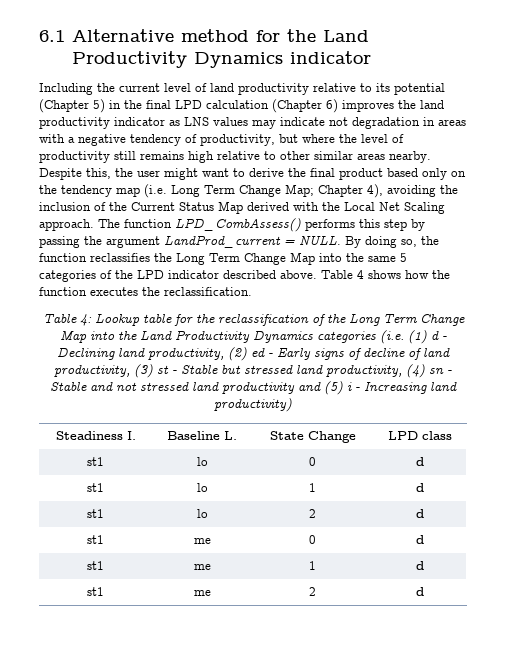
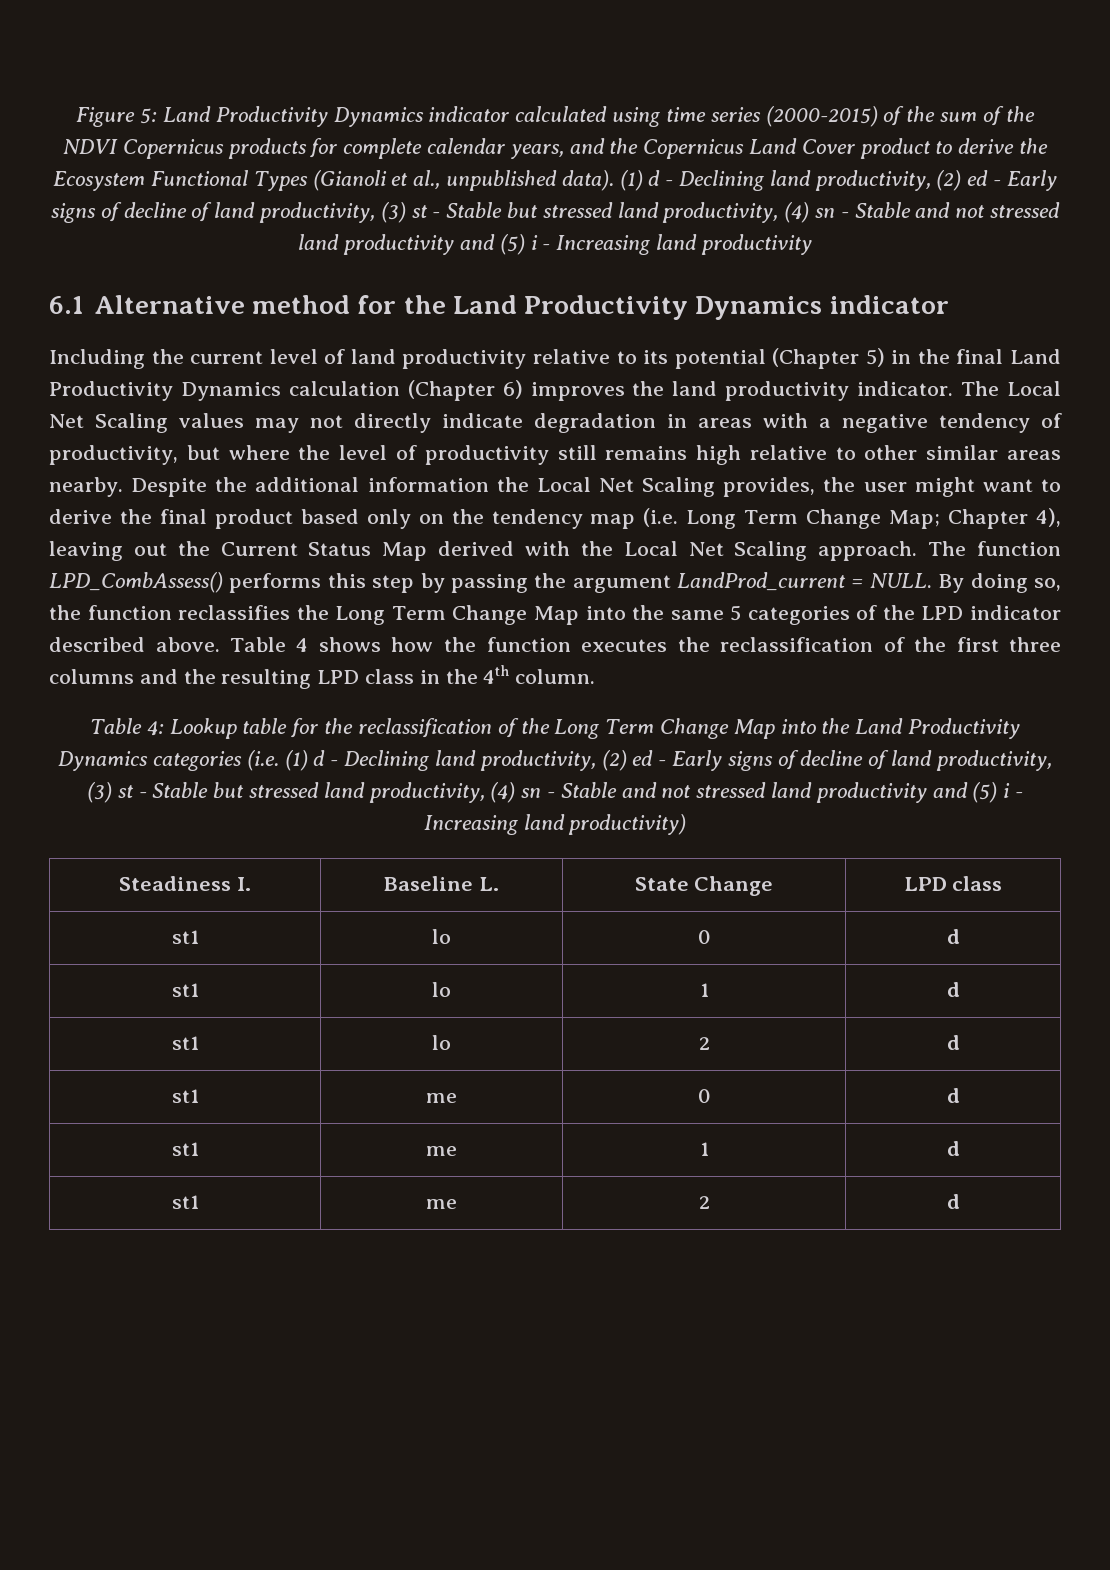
(39, 36) none -> [76,106,1035,127] [62,138,1049,159] [53,170,1057,191] [50,202,1061,223] [298,234,812,255] Figure 5: Land Productivity Dynamics indicator calculated using time series (2000-2015) of the sum of the NDVI Copernicus products for complete calendar years, and the Copernicus Land Cover product to derive the Ecosystem Functional Types (Gianoli et al., unpublished data). (1) d - Declining land productivity, (2) ed - Early signs of decline of land productivity, (3) st - Stable but stressed land productivity, (4) sn - Stable and not stressed land productivity and (5) i - Increasing land productivity //
[175,100,202,109] LPD -> [1010,349,1061,364] [49,381,281,401] Land Productivity Dynamics
[114,117,348,129] indicator as LNS values may indicate not -> [857,381,1061,396] [49,413,523,433] indicator. The Local Net Scaling values may not directly indicate
[86,168,111,179] this, -> [215,477,816,497] the additional information the Local Net Scaling provides,
[387,185,458,197] [39,202,106,211] avoiding the inclusion of -> [49,541,167,561] leaving out
[164,287,252,296] reclassification. -> [719,637,1061,652] [49,665,596,689] reclassification of the first three columns and the resulting LPD class in the 4th column.

